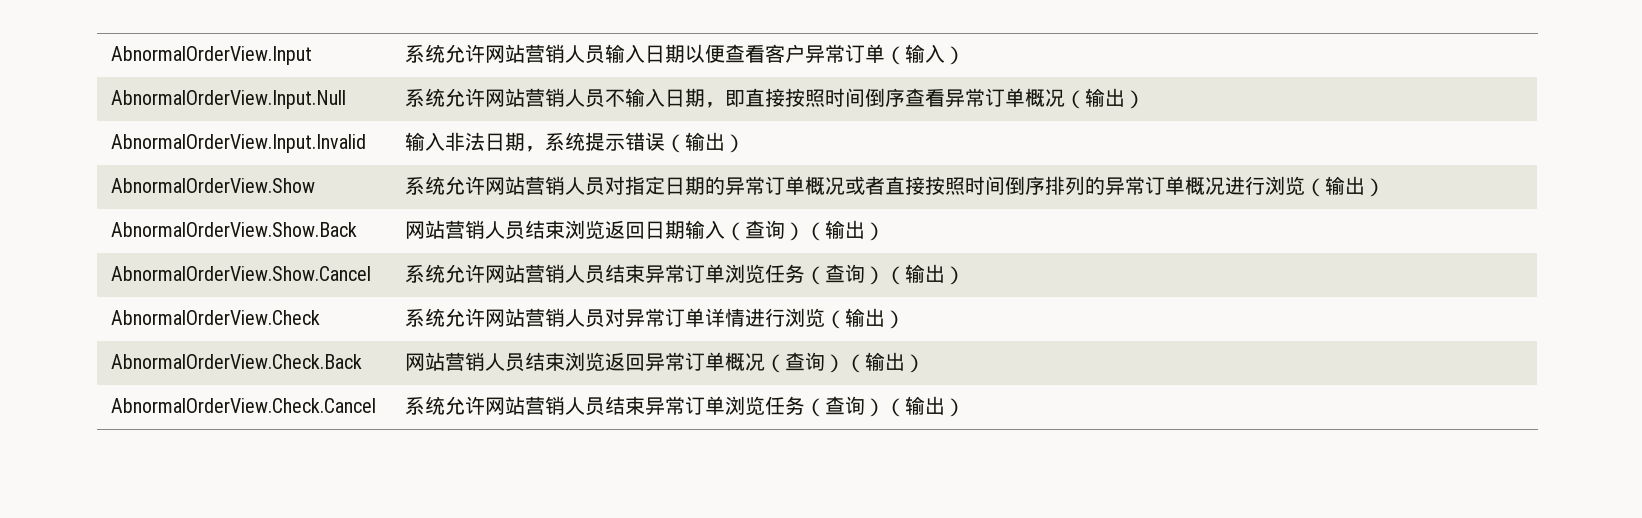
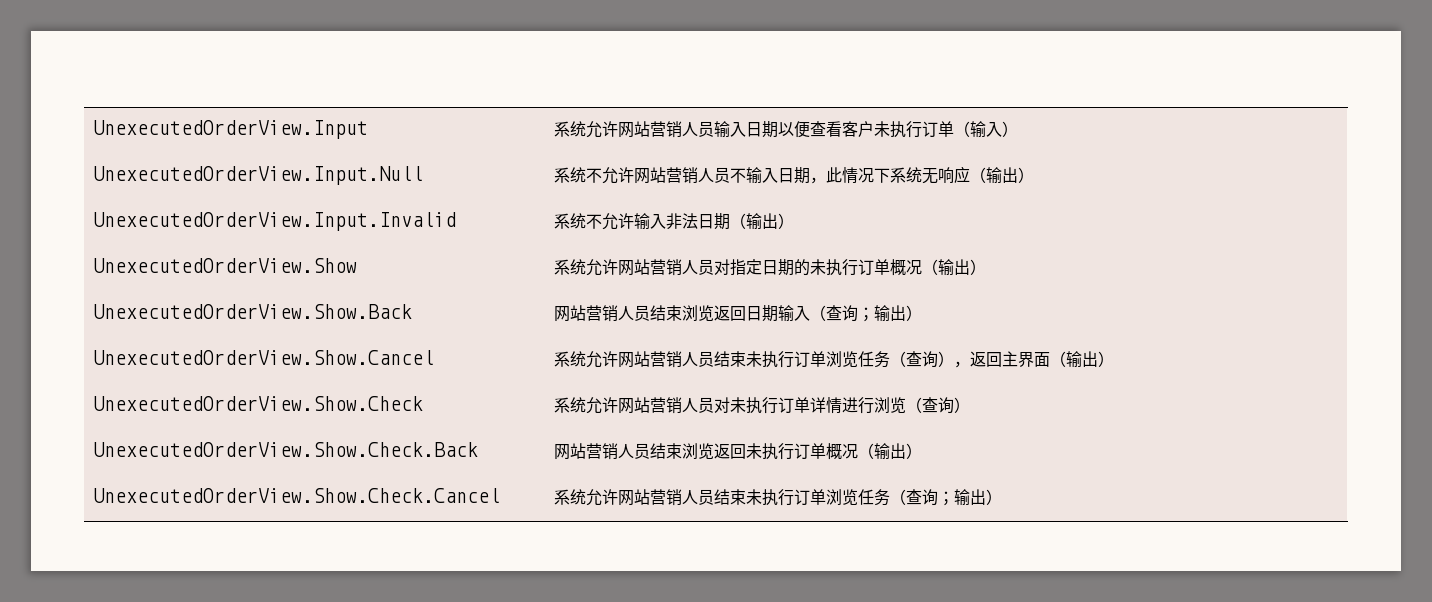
[111,46,313,65] AbnormalOrderView.Input -> [93,120,369,139] UnexecutedOrderView.Input
[805,44,846,63] 异常 -> [874,121,923,138] 未执行
[111,90,347,109] [405,88,446,107] AbnormalOrderView.Input.Null | 系统 -> [93,166,424,185] [554,167,603,183] UnexecutedOrderView.Input.Null | 系统不
[725,88,1146,109] [111,134,367,153] [405,132,746,153] [111,178,316,193] 即直接按照时间倒序查看异常订单概况（输出） // AbnormalOrderView.Input.Invalid | 输入非法日期，系统提示错误（输出） // AbnormalOrderView.Show -> [826,166,1035,184] [93,212,457,231] [554,213,795,230] [93,258,358,273] 此情况下系统无响应（输出） // UnexecutedOrderView.Input.Invalid | 系统不允许输入非法日期（输出） // UnexecutedOrderView.Show
[725,176,1386,197] [111,222,358,237] 异常订单概况或者直接按照时间倒序排列的异常订单概况进行浏览（输出） // AbnormalOrderView.Show.Back -> [810,259,987,276] [93,304,413,319] 未执行订单概况（输出） // UnexecutedOrderView.Show.Back
[785,220,886,241] [111,266,372,281] [405,264,966,285] [111,310,321,325] [405,308,666,328] ）（输出） // AbnormalOrderView.Show.Cancel | 系统允许网站营销人员结束异常订单浏览任务（查询）（输出） // AbnormalOrderView.Check | 系统允许网站营销人员对异常 -> [858,305,923,322] [93,350,435,365] [554,351,1115,368] [93,396,424,411] [554,397,779,414] ；输出） // UnexecutedOrderView.Show.Cancel | 系统允许网站营销人员结束未执行订单浏览任务（查询），返回主界面（输出） // UnexecutedOrderView.Show.Check | 系统允许网站营销人员对未执行
[845,308,906,329] [111,354,363,369] [405,352,926,373] [111,398,377,413] [405,396,906,417] 输出） // AbnormalOrderView.Check.Back | 网站营销人员结束浏览返回异常订单概况（查询）（输出） // AbnormalOrderView.Check.Cancel | 系统允许网站营销人员结束异常订单浏览任务（查询）（ -> [922,397,971,414] [93,442,479,457] [554,443,923,460] [93,488,501,503] [554,489,955,506] 查询） // UnexecutedOrderView.Show.Check.Back | 网站营销人员结束浏览返回未执行订单概况（输出） // UnexecutedOrderView.Show.Check.Cancel | 系统允许网站营销人员结束未执行订单浏览任务（查询；

